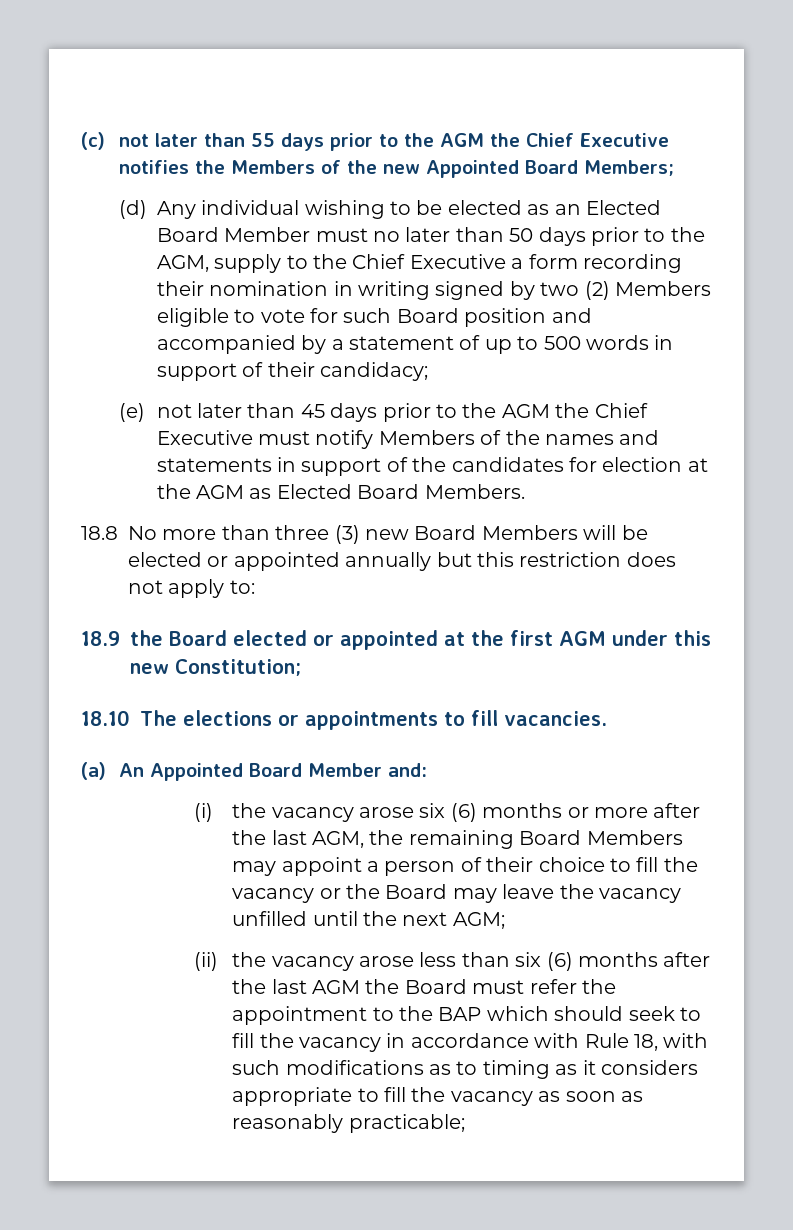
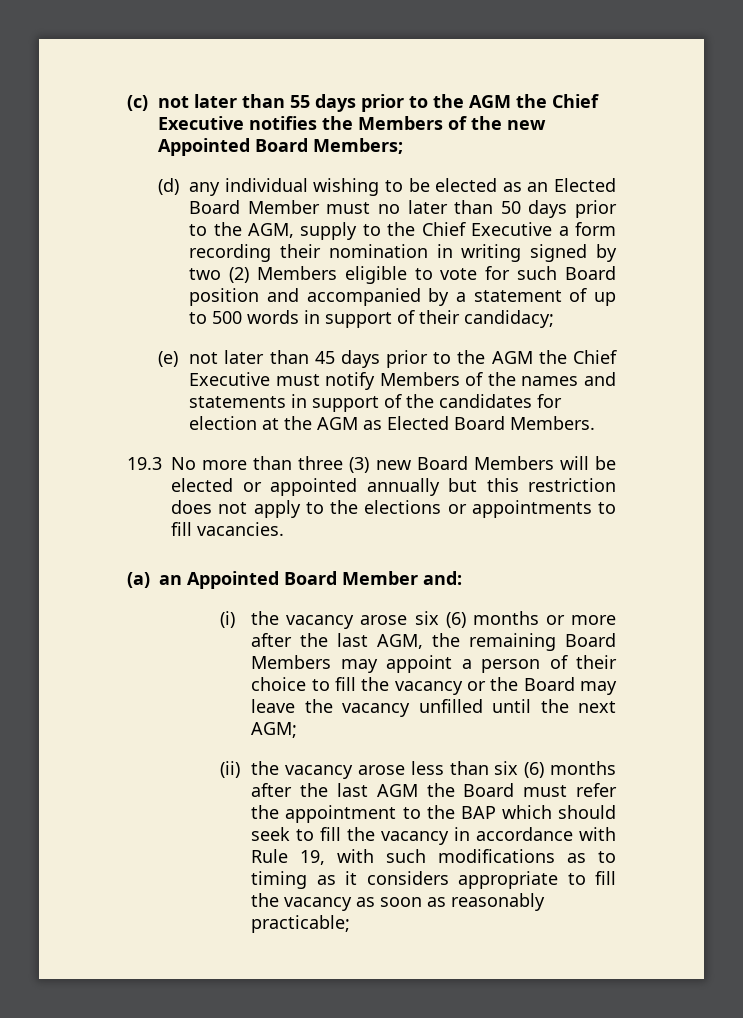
[156,201,196,219] Any -> [189,182,221,196] any
[81,526,118,540] 18.8 -> [127,457,162,470] 19.3
[229,580,255,594] [81,630,711,650] [130,659,301,676] [81,710,177,726] to: // 18.9 the Board elected or appointed at the first AGM under this new Constitution; // 18.10 The -> [305,500,358,514] to the
[118,763,144,777] An -> [159,575,182,585] an
[634,1034,659,1051] 18, -> [300,850,326,865] 19,

